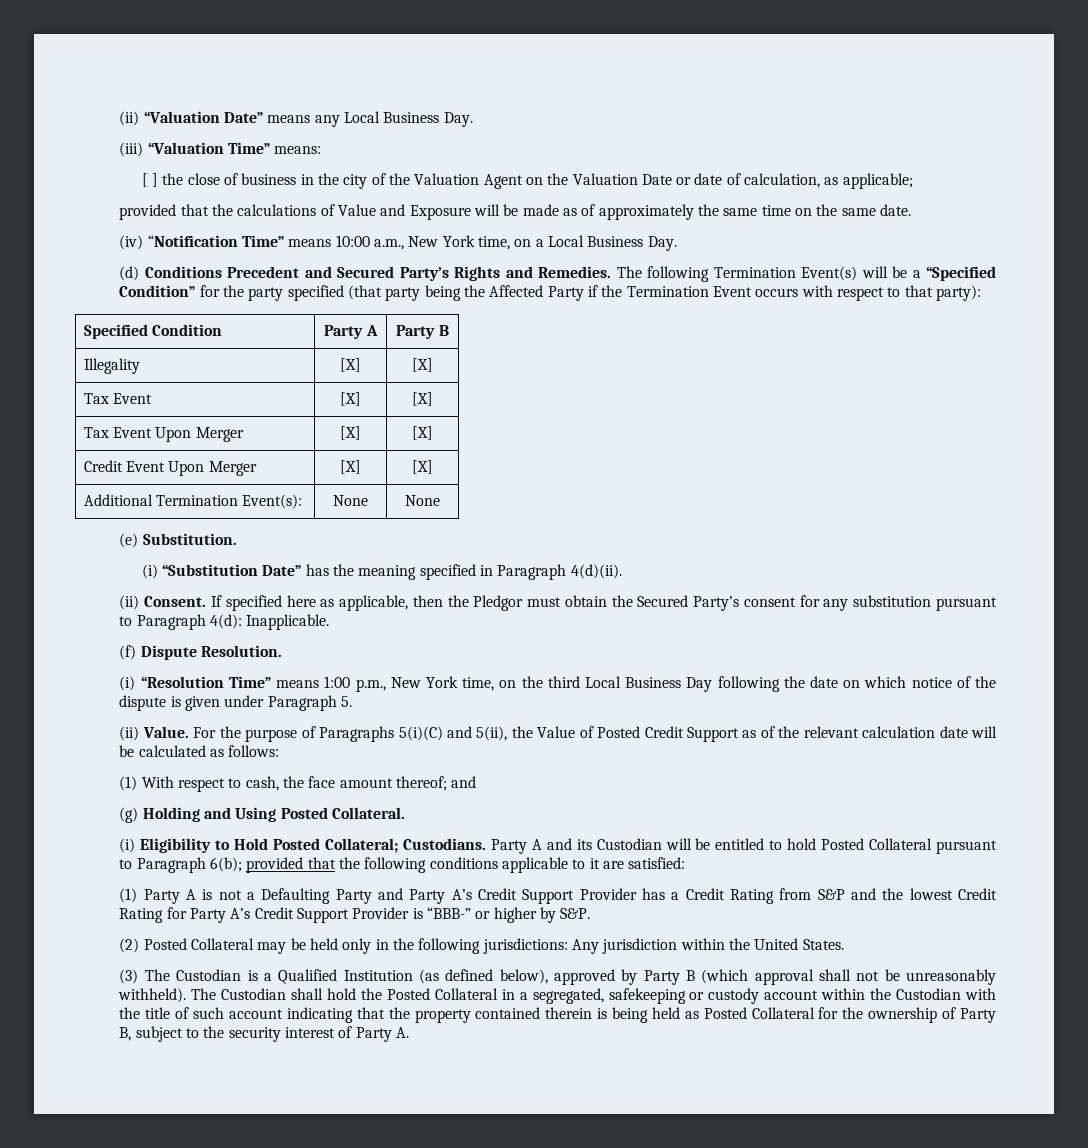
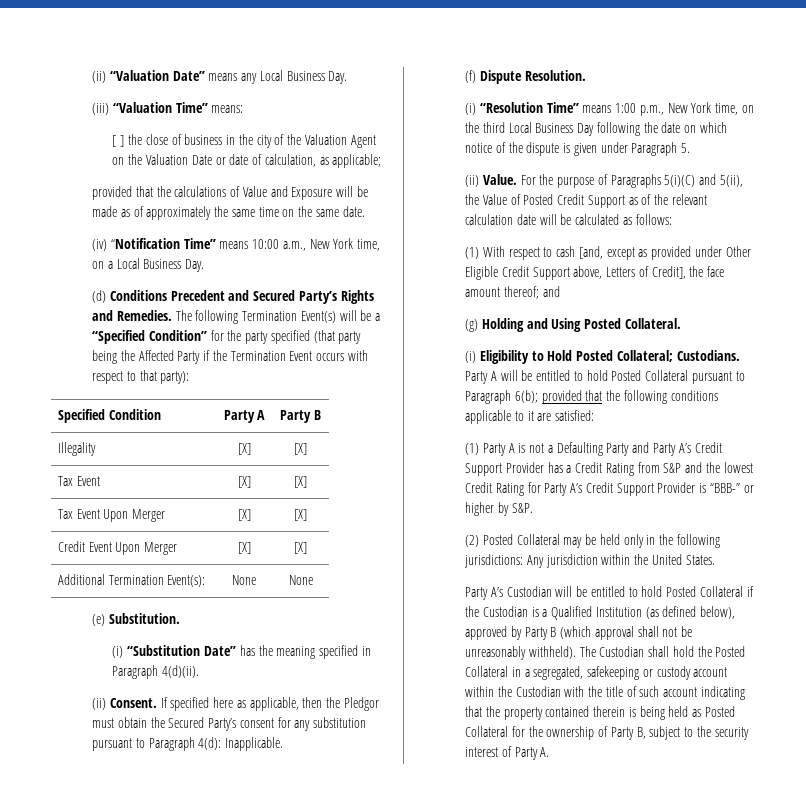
[245,776,279,791] cash, -> [556,246,751,260] [464,266,686,280] cash [and, except as provided under Other Eligible Credit Support above, Letters of Credit],
[546,838,662,850] and its Custodian -> (497, 376) none
[119,969,170,984] (3) The -> [464,586,754,600] [464,606,479,617] Party A’s Custodian will be entitled to hold Posted Collateral if the

